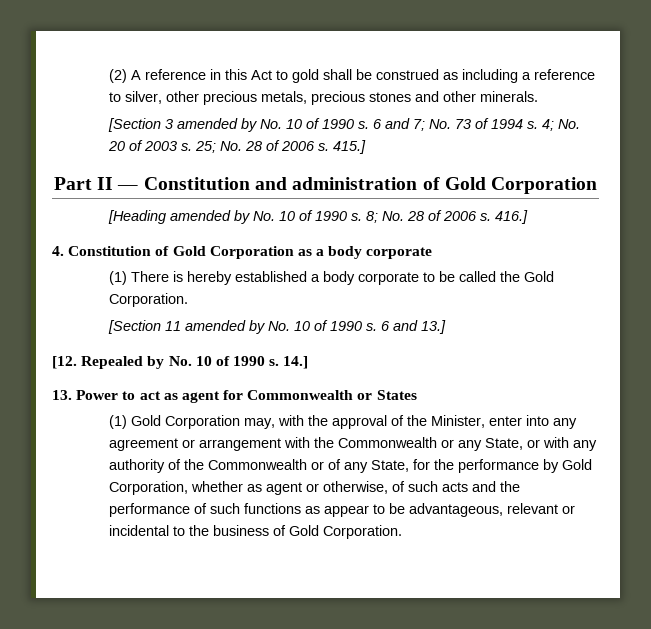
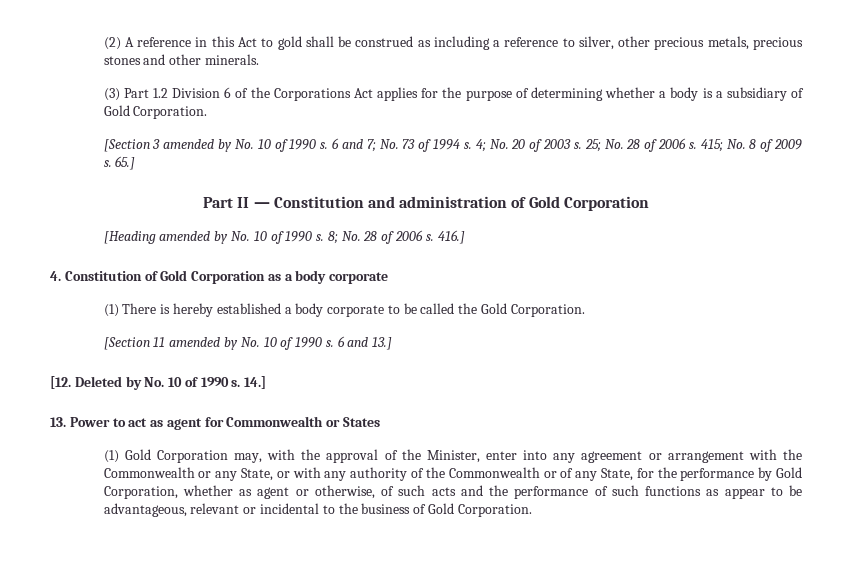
(539, 96) none -> [103,87,804,101] [103,105,208,119] // (3) Part 1.2 Division 6 of the Corporations Act applies for the purpose of determining whether a body is a subsidiary of Gold Corporation.
[333,140,367,154] 415.] -> [700,139,803,152] [103,156,136,170] 415; No. 8 of 2009 s. 65.]
[81,356,144,369] Repealed -> [74,376,122,387] Deleted

